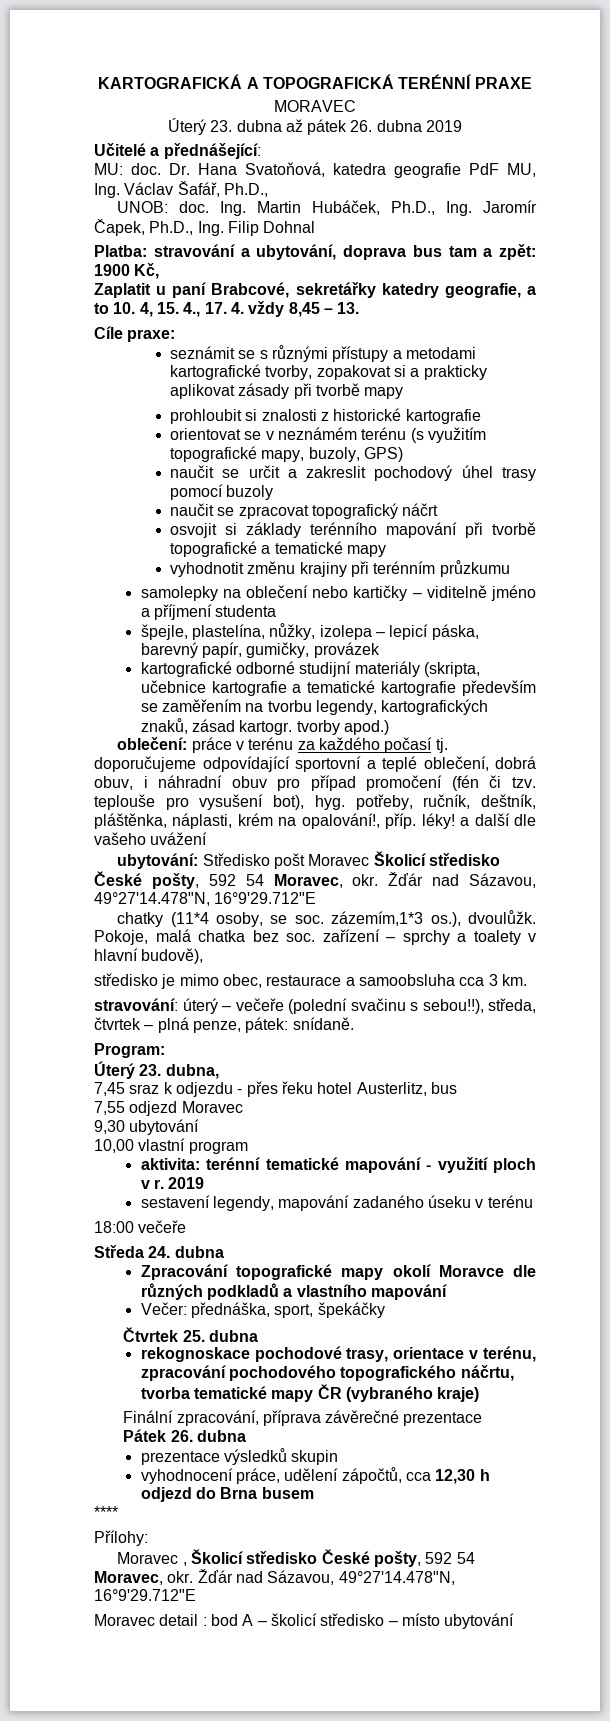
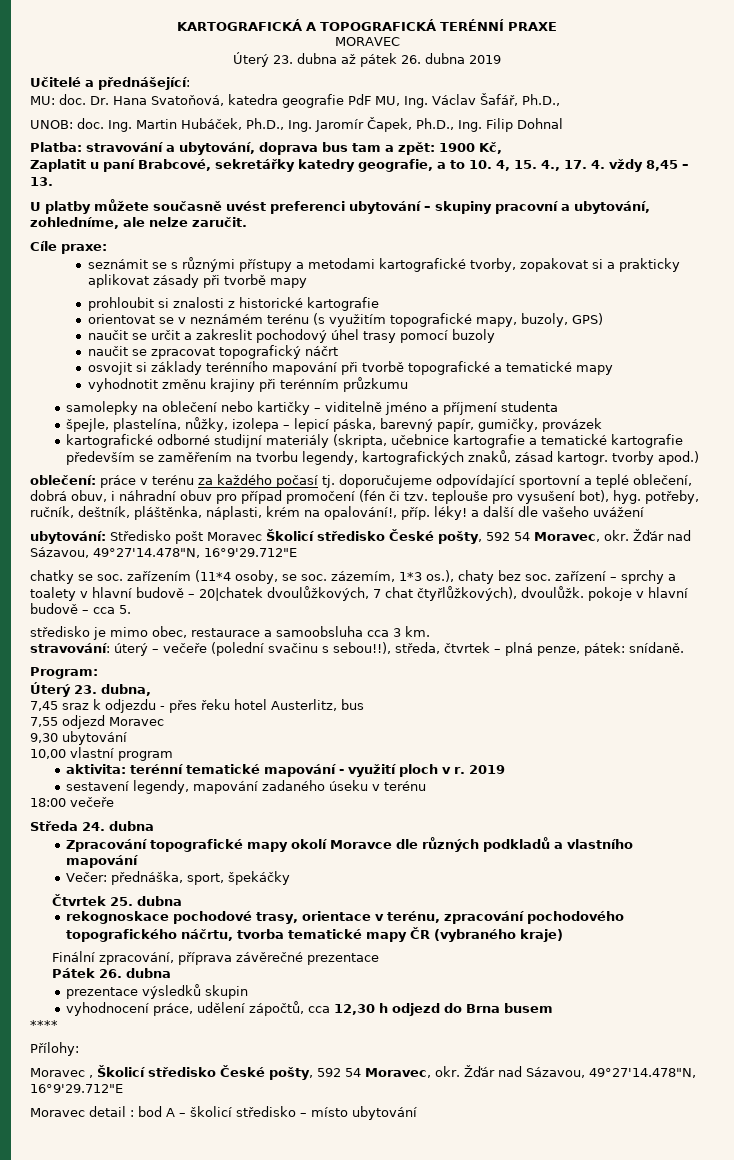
(360, 308) none -> [30,199,650,214] [30,217,247,229] // U platby můžete současně uvést preferenci ubytování – skupiny pracovní a ubytování, zohledníme, ale nelze zaručit.
(164, 919) none -> [78,571,191,581] se soc. zařízením
[331,910,536,927] [94,929,245,945] zázemím,1*3 os.), dvoulůžk. Pokoje, malá chatka -> [331,570,494,584] zázemím, 1*3 os.), chaty
[141,948,204,964] budově), -> [136,586,688,601] [30,603,131,614] budově – 20|chatek dvoulůžkových, 7 chat čtyřlůžkových), dvoulůžk. pokoje v hlavní budově – cca 5.

